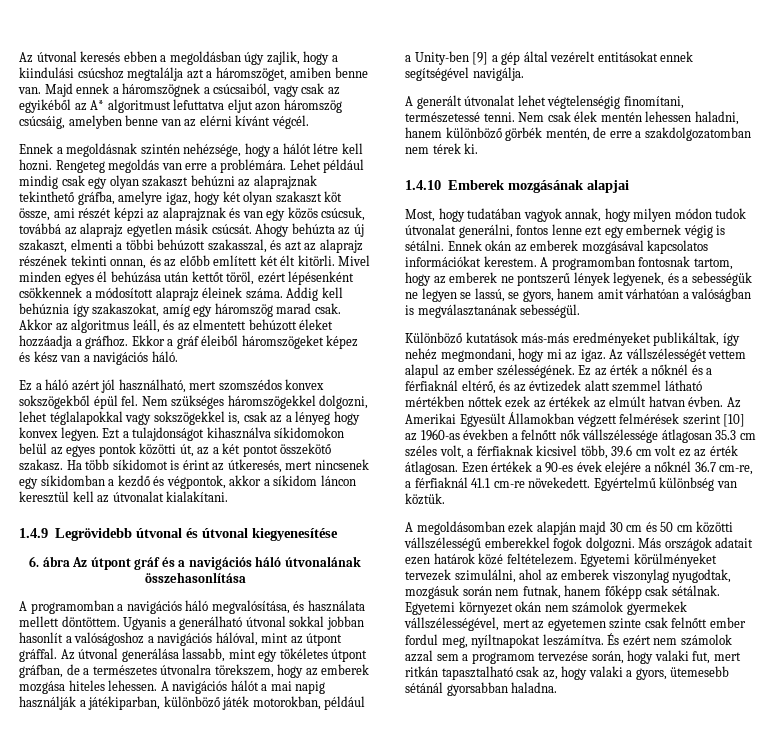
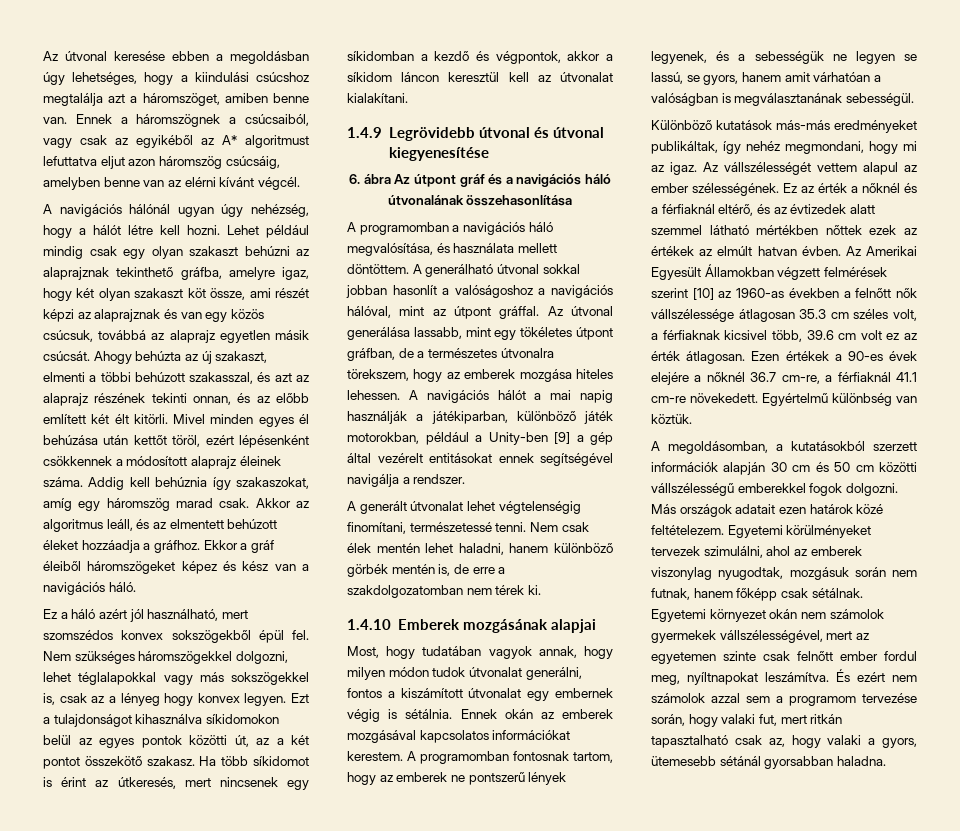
[19,51,121,63] Az útvonal keresés -> [43,51,165,61] Az útvonal keresése
[266,51,300,65] zajlik, -> [72,72,138,85] lehetséges,
[44,83,110,97] Majd ennek -> [75,114,112,124] Ennek
[19,143,242,157] Ennek a megoldásnak szintén nehézsége, -> [43,204,309,217] A navigációs hálónál ugyan úgy nehézség,
[55,159,287,173] Rengeteg megoldás van erre a problémára. -> (220, 230) none
(152, 419) none -> [199,672,224,682] más
[123,617,176,630] Ugyanis a -> [412,264,422,274] A
[472,67,524,81] navigálja. -> [347,474,466,487] navigálja a rendszer.
[645,111,692,122] lehessen -> [425,543,454,553] lehet
[545,128,590,141] mentén, -> [391,564,451,576] mentén is,
[551,224,603,236] lenne ezt -> [387,688,522,698] a kiszámított útvonalat
[405,240,444,251] sétálni. -> [405,709,453,719] sétálnia.
[416,521,607,535] megoldásomban ezek alapján majd -> [668,441,917,454] [651,462,766,475] megoldásomban, a kutatásokból szerzett információk alapján

